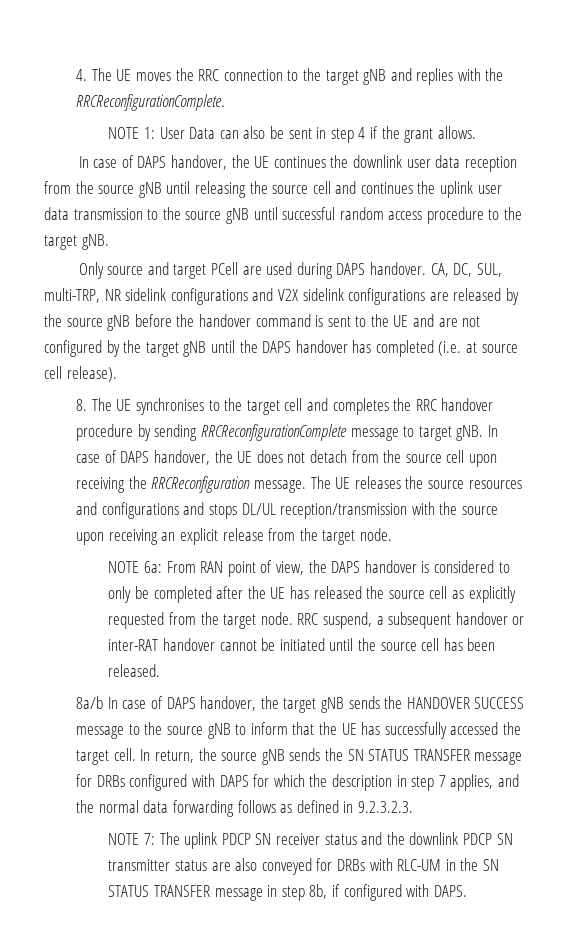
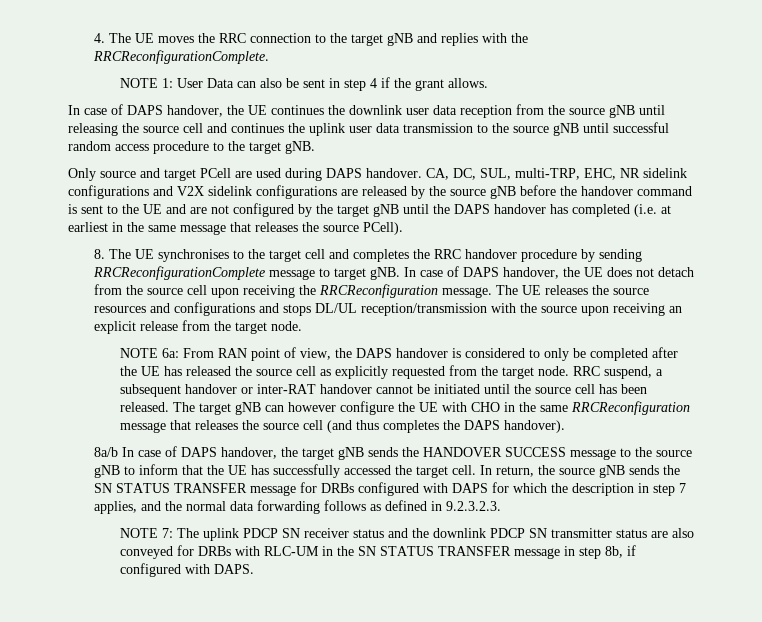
(100, 295) none -> [584,168,616,180] EHC,
[481,344,518,353] [44,366,117,382] source cell release). -> [68,222,403,235] earliest in the same message that releases the source PCell).
(161, 670) none -> [172,401,690,415] [119,420,565,433] The target gNB can however configure the UE with CHO in the same RRCReconfiguration message that releases the source cell (and thus completes the DAPS handover).

